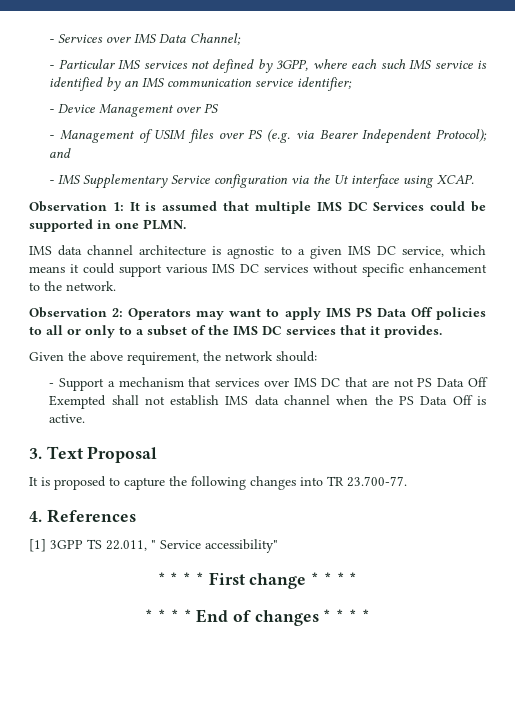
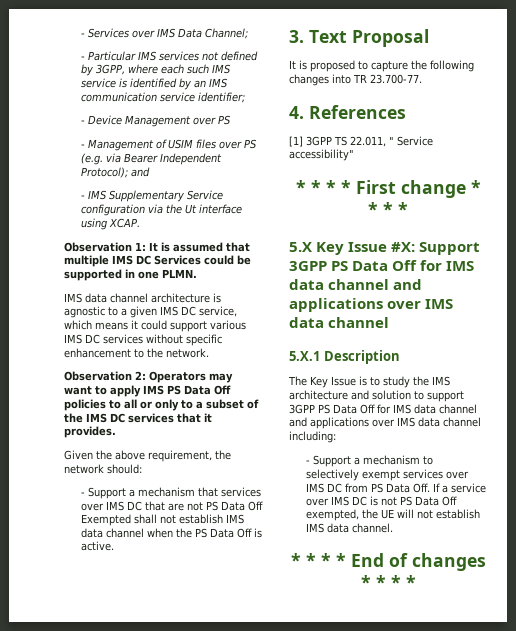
(358, 578) none -> [289,242,481,255] [289,260,475,271] [289,279,423,290] [289,298,454,312] [289,317,390,328] [289,350,400,364] [288,376,450,388] [289,390,464,402] [289,404,477,414] [289,417,481,429] [289,431,336,443] [305,455,433,467] [305,469,469,481] [305,483,486,493] [305,496,457,506] [305,509,480,521] [305,523,393,533] // 5.X Key Issue #X: Support 3GPP PS Data Off for IMS data channel and applications over IMS data channel // 5.X.1 Description // The Key Issue is to study the IMS architecture and solution to support 3GPP PS Data Off for IMS data channel and applications over IMS data channel including: // - Support a mechanism to selectively exempt services over IMS DC from PS Data Off. If a service over IMS DC is not PS Data Off exempted, the UE will not establish IMS data channel.

